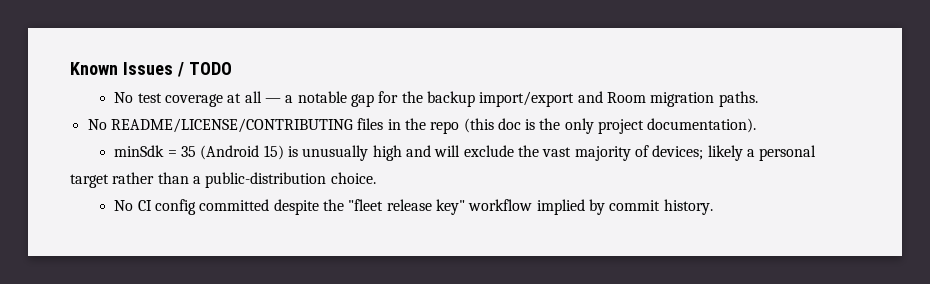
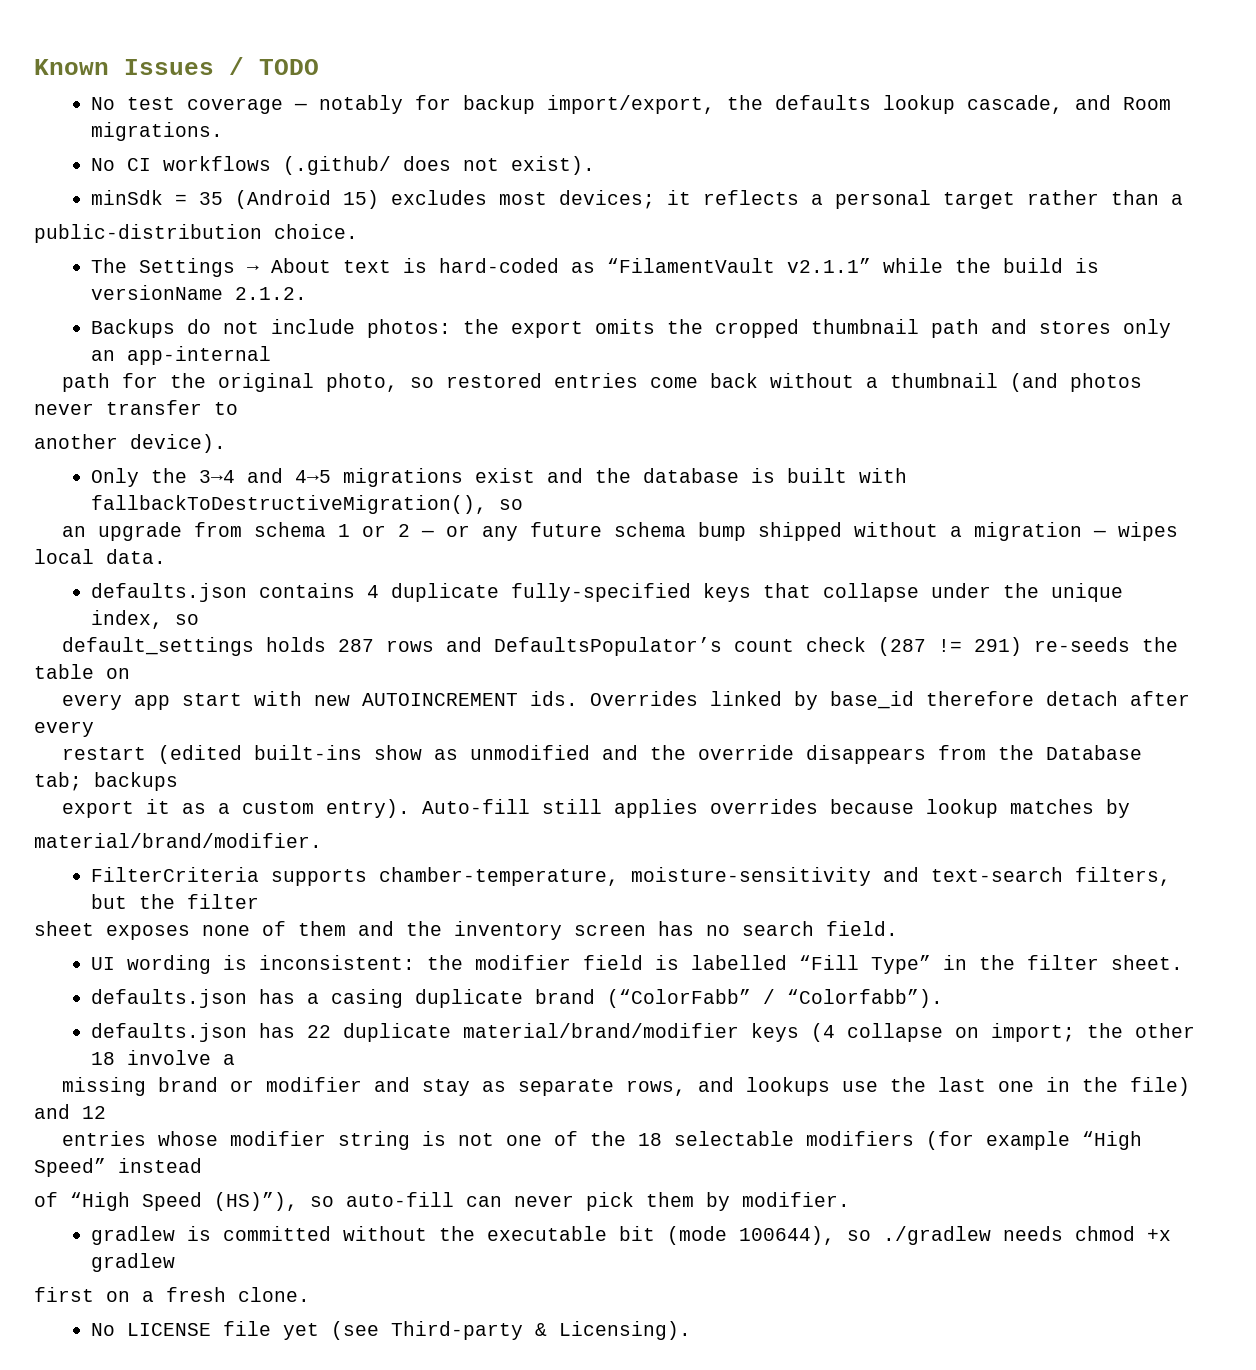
[227,91,758,107] [87,118,757,134] at all — a notable gap for the backup import/export and Room migration paths. // No README/LICENSE/CONTRIBUTING files in the repo (this doc is the only project documentation). -> [293,95,1171,114] [90,122,223,141] [90,156,595,175] — notably for backup import/export, the defaults lookup cascade, and Room migrations. // No CI workflows (.github/ does not exist).
[288,145,743,161] is unusually high and will exclude the vast majority of devices; likely -> [390,190,799,209] excludes most devices; it reflects
(817, 153) // -> (931, 199) none
(201, 180) none -> (1183, 199) //
[114,199,713,215] No CI config committed despite the "fleet release key" workflow implied by commit history. -> [90,258,1099,277] [90,285,307,300] [90,319,1171,338] [90,346,271,365] [61,373,1142,392] [34,400,238,415] [34,434,226,453] [90,468,907,487] [90,495,523,514] [61,522,1178,541] [34,549,166,564] [90,583,1123,602] [90,610,199,629] [61,637,1178,656] [34,664,130,679] [61,691,1190,710] [34,721,94,737] [61,745,1142,764] [34,772,178,791] [61,799,1130,818] [34,833,322,848] [90,867,1171,886] [90,894,259,909] [34,921,898,940] [90,955,1183,974] [90,989,943,1008] [90,1023,1195,1042] [90,1050,235,1065] [61,1077,1190,1096] [34,1104,106,1119] [61,1131,1142,1150] [34,1158,202,1177] [34,1192,850,1211] [90,1226,1171,1245] [90,1253,175,1272] [34,1287,310,1302] [90,1321,691,1340] The Settings → About text is hard-coded as “FilamentVault v2.1.1” while the build is versionName 2.1.2. // Backups do not include photos: the export omits the cropped thumbnail path and stores only an app-internal // path for the original photo, so restored entries come back without a thumbnail (and photos never transfer to // another device). // Only the 3→4 and 4→5 migrations exist and the database is built with fallbackToDestructiveMigration(), so // an upgrade from schema 1 or 2 — or any future schema bump shipped without a migration — wipes local data. // defaults.json contains 4 duplicate fully-specified keys that collapse under the unique index, so // default_settings holds 287 rows and DefaultsPopulator’s count check (287 != 291) re-seeds the table on // every app start with new AUTOINCREMENT ids. Overrides linked by base_id therefore detach after every // restart (edited built-ins show as unmodified and the override disappears from the Database tab; backups // export it as a custom entry). Auto-fill still applies overrides because lookup matches by // material/brand/modifier. // FilterCriteria supports chamber-temperature, moisture-sensitivity and text-search filters, but the filter // sheet exposes none of them and the inventory screen has no search field. // UI wording is inconsistent: the modifier field is labelled “Fill Type” in the filter sheet. // defaults.json has a casing duplicate brand (“ColorFabb” / “Colorfabb”). // defaults.json has 22 duplicate material/brand/modifier keys (4 collapse on import; the other 18 involve a // missing brand or modifier and stay as separate rows, and lookups use the last one in the file) and 12 // entries whose modifier string is not one of the 18 selectable modifiers (for example “High Speed” instead // of “High Speed (HS)”), so auto-fill can never pick them by modifier. // gradlew is committed without the executable bit (mode 100644), so ./gradlew needs chmod +x gradlew // first on a fresh clone. // No LICENSE file yet (see Third-party & Licensing).

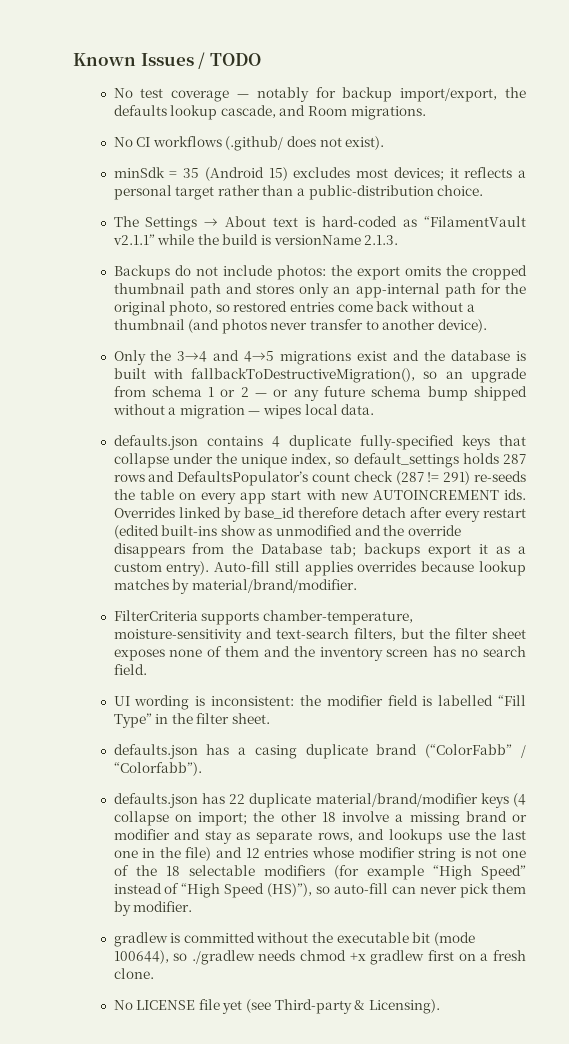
(1183, 199) // -> (306, 192) none
[234,287,307,300] 2.1.2. -> [364,235,399,245] 2.1.3.
(271, 355) // -> (440, 290) none
(238, 408) // -> (379, 325) none
(523, 504) // -> (438, 375) none
(199, 619) // -> (350, 460) none
(130, 673) // -> (196, 496) none
(94, 729) // -> (480, 516) none
(178, 781) // -> (421, 550) none
(1130, 808) // -> (190, 586) none
(259, 901) // -> (488, 633) none
(235, 1059) // -> (404, 818) none
(106, 1112) // -> (260, 853) none
(202, 1165) // -> (162, 888) none
(175, 1262) // -> (425, 957) none

